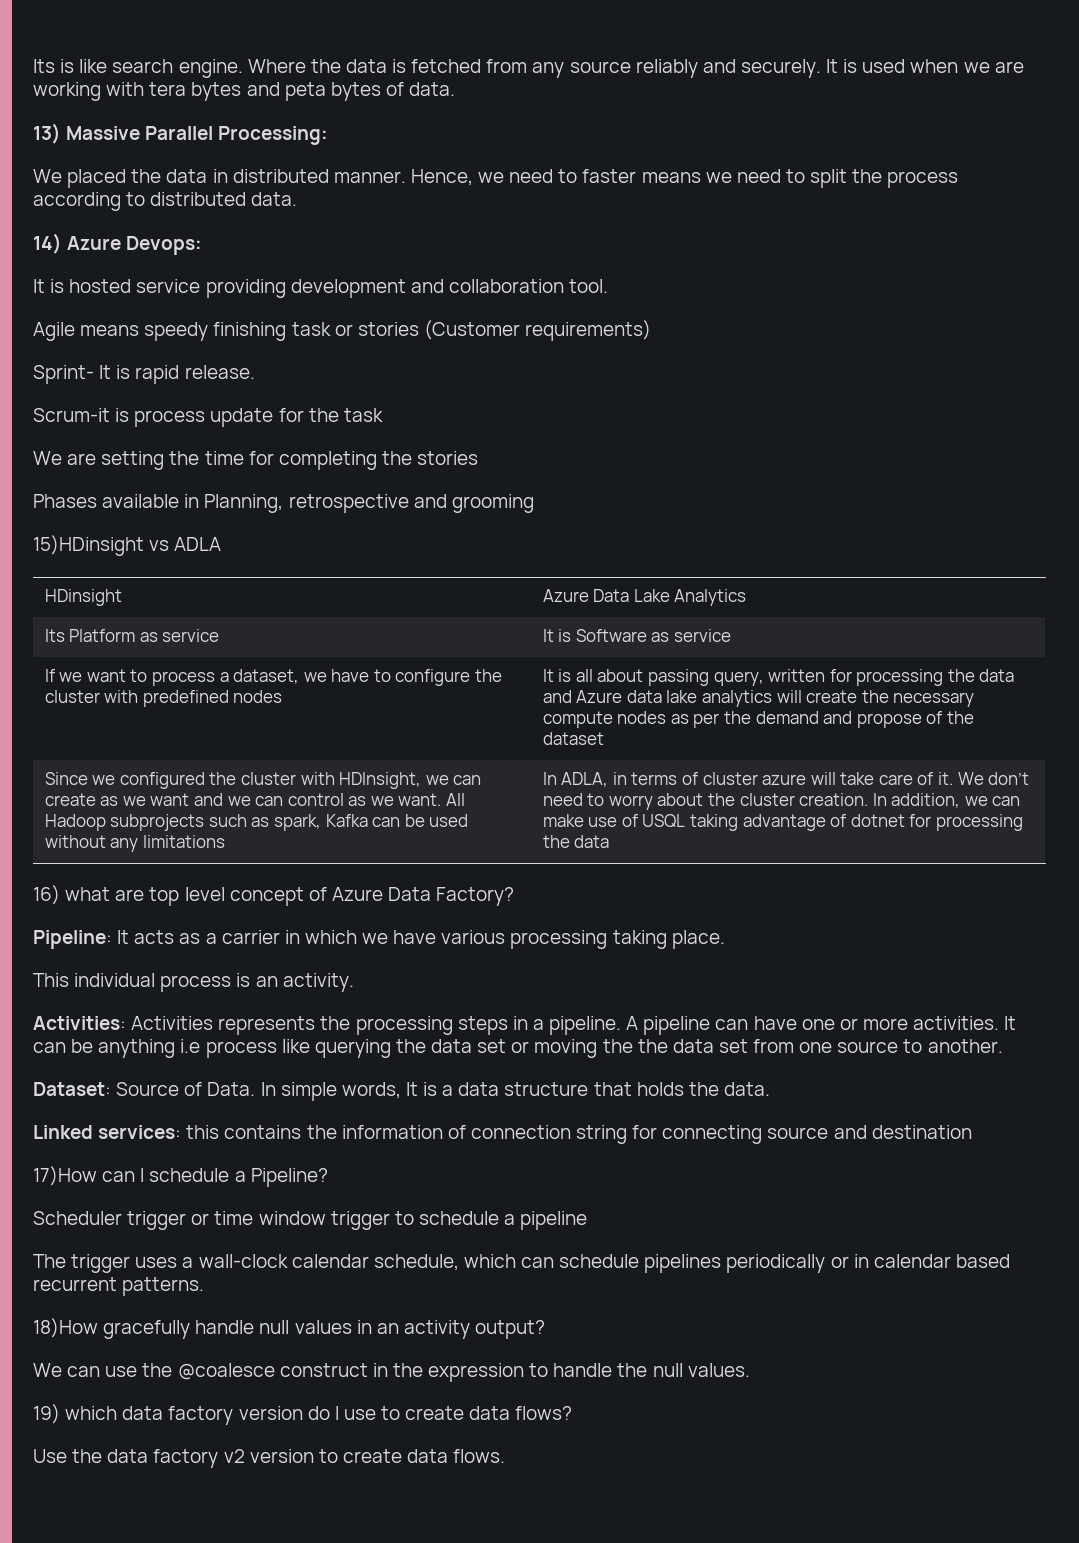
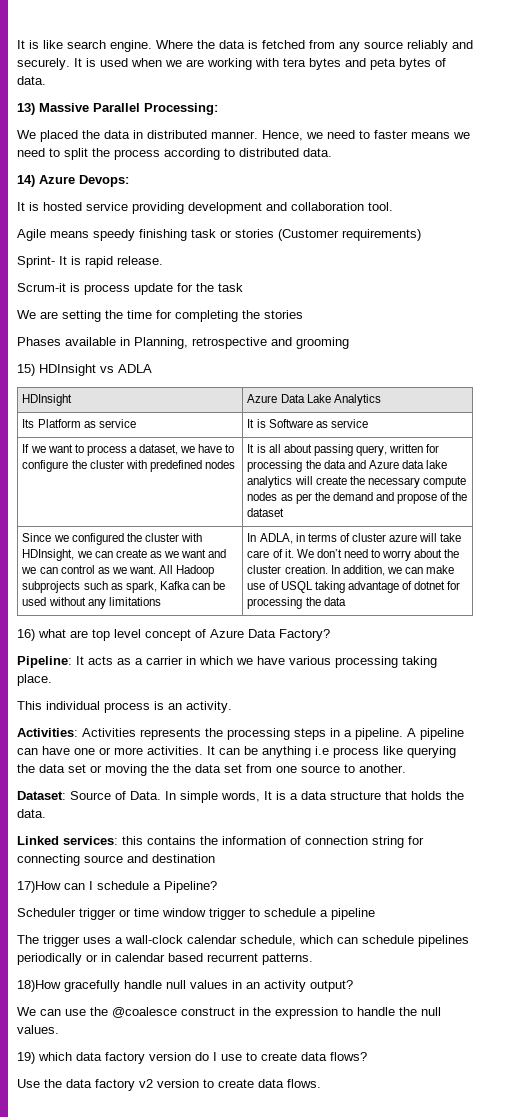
[33,59,55,73] Its -> [17,40,25,49] It
[33,535,144,556] 15)HDinsight -> [17,364,96,376] 15) HDInsight
[44,589,122,606] HDinsight -> [22,394,73,406] HDInsight

